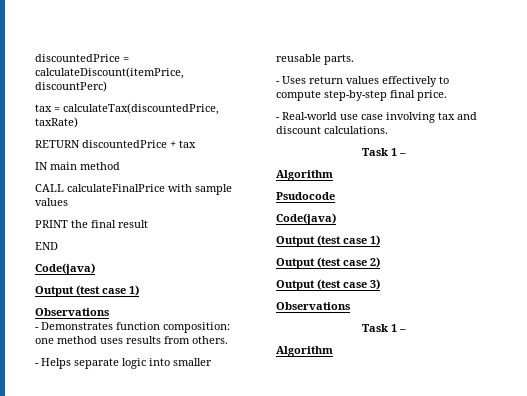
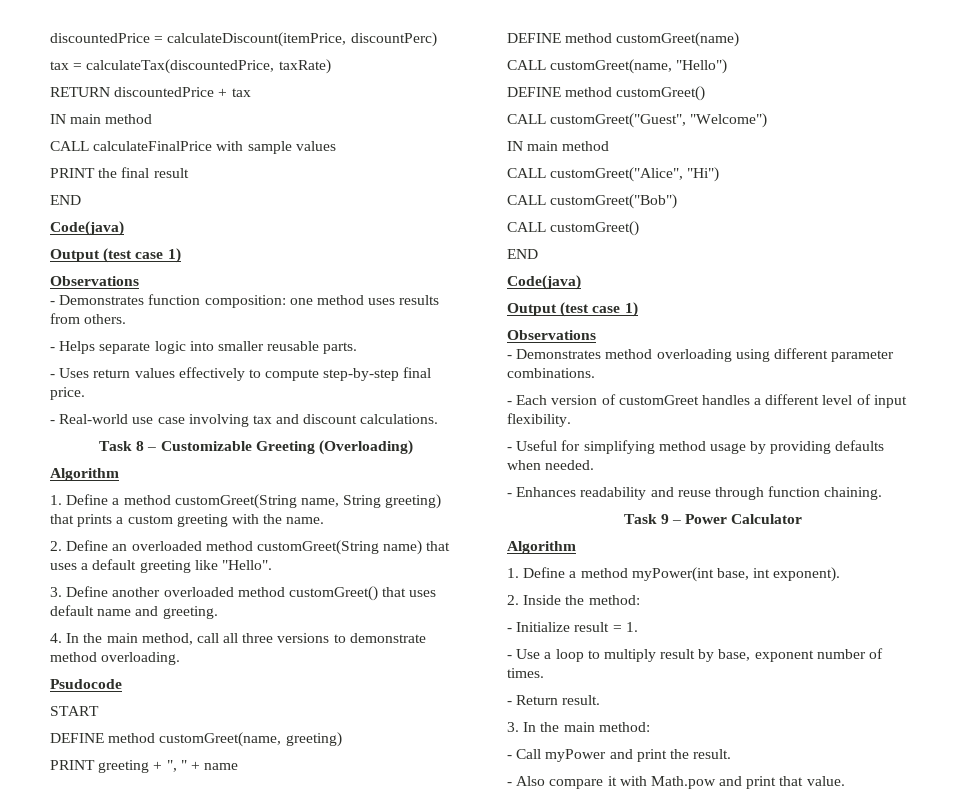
[391,148,406,156] [276,170,333,181] [276,192,335,200] [276,213,336,225] [276,235,380,247] [276,257,380,269] [276,279,380,291] [276,302,350,310] [362,324,406,332] [276,346,333,357] 1 – // Algorithm // Psudocode // Code(java) // Output (test case 1) // Output (test case 2) // Output (test case 3) // Observations // Task 1 – // Algorithm -> [136,440,413,455] [50,468,119,481] [50,494,442,509] [50,514,325,527] [50,540,451,555] [50,559,272,573] [50,586,437,601] [50,605,218,619] [50,633,426,645] [50,652,181,665] [50,679,122,689] [50,706,99,716] [50,732,342,747] [50,760,239,773] [507,32,740,47] [507,59,728,74] [507,86,706,101] [507,113,768,128] [507,141,610,151] [507,167,720,182] [507,194,678,209] [507,221,640,236] [507,249,538,259] [507,275,581,290] [507,302,638,317] [507,330,596,340] [507,348,895,362] [507,368,595,378] [507,394,907,408] [507,413,571,427] [507,440,885,454] [507,460,595,470] [507,486,883,500] [623,514,803,524] [507,541,576,554] [507,567,841,582] [507,595,640,605] [507,622,638,632] [507,648,884,662] [507,668,544,678] [507,695,601,705] [507,722,650,732] [507,749,732,762] [507,776,845,789] 8 – Customizable Greeting (Overloading) // Algorithm // 1. Define a method customGreet(String name, String greeting) that prints a custom greeting with the name. // 2. Define an overloaded method customGreet(String name) that uses a default greeting like "Hello". // 3. Define another overloaded method customGreet() that uses default name and greeting. // 4. In the main method, call all three versions to demonstrate method overloading. // Psudocode // START // DEFINE method customGreet(name, greeting) // PRINT greeting + ", " + name // DEFINE method customGreet(name) // CALL customGreet(name, "Hello") // DEFINE method customGreet() // CALL customGreet("Guest", "Welcome") // IN main method // CALL customGreet("Alice", "Hi") // CALL customGreet("Bob") // CALL customGreet() // END // Code(java) // Output (test case 1) // Observations // - Demonstrates method overloading using different parameter combinations. // - Each version of customGreet handles a different level of input flexibility. // - Useful for simplifying method usage by providing defaults when needed. // - Enhances readability and reuse through function chaining. // Task 9 – Power Calculator // Algorithm // 1. Define a method myPower(int base, int exponent). // 2. Inside the method: // - Initialize result = 1. // - Use a loop to multiply result by base, exponent number of times. // - Return result. // 3. In the main method: // - Call myPower and print the result. // - Also compare it with Math.pow and print that value.

